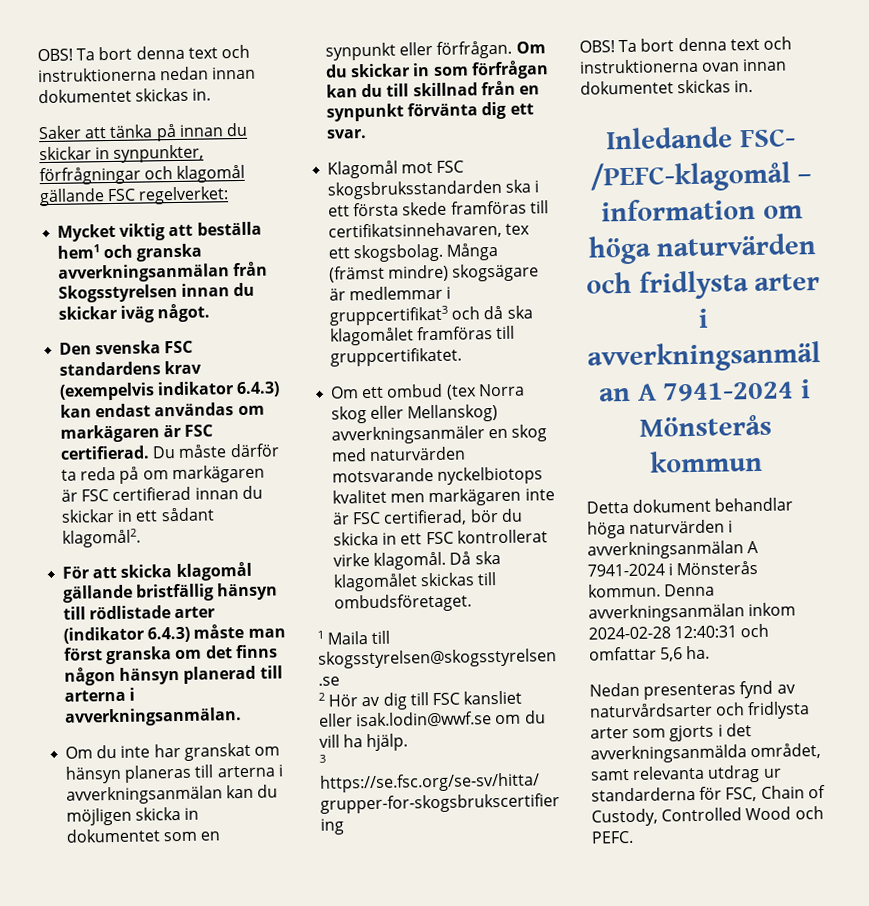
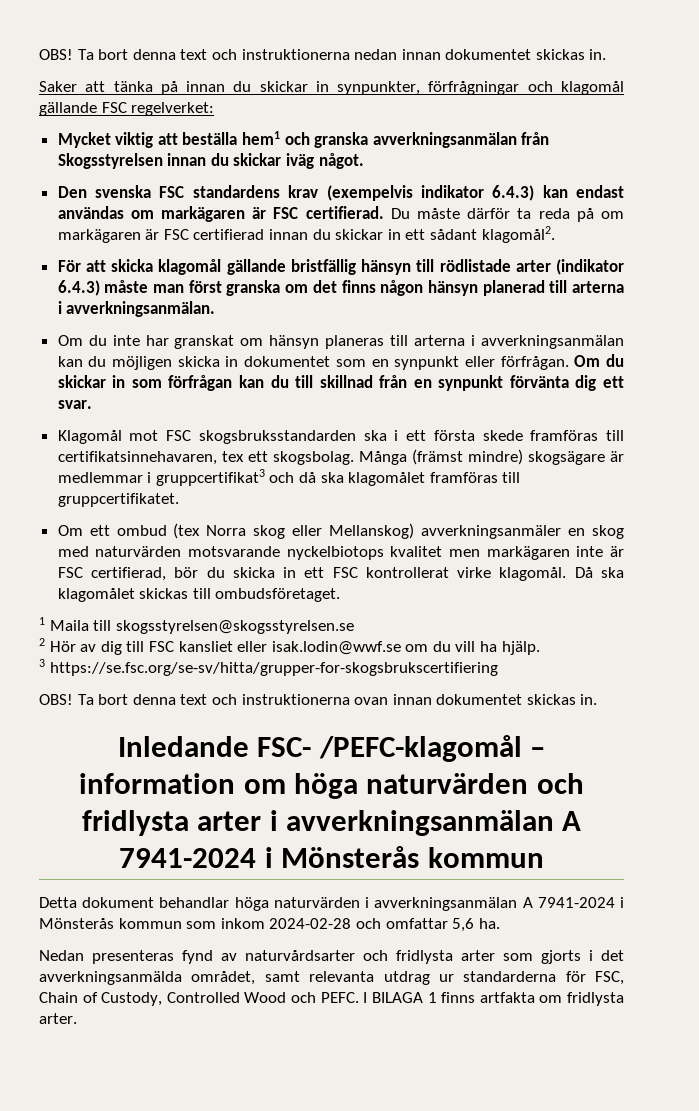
[588,583,716,598] [588,603,745,623] kommun. Denna avverkningsanmälan -> [118,918,217,929] kommun som
[674,625,738,639] 12:40:31 -> (352, 923) none
(634, 837) none -> [363,992,624,1006] [39,1013,77,1024] I BILAGA 1 finns artfakta om fridlysta arter.

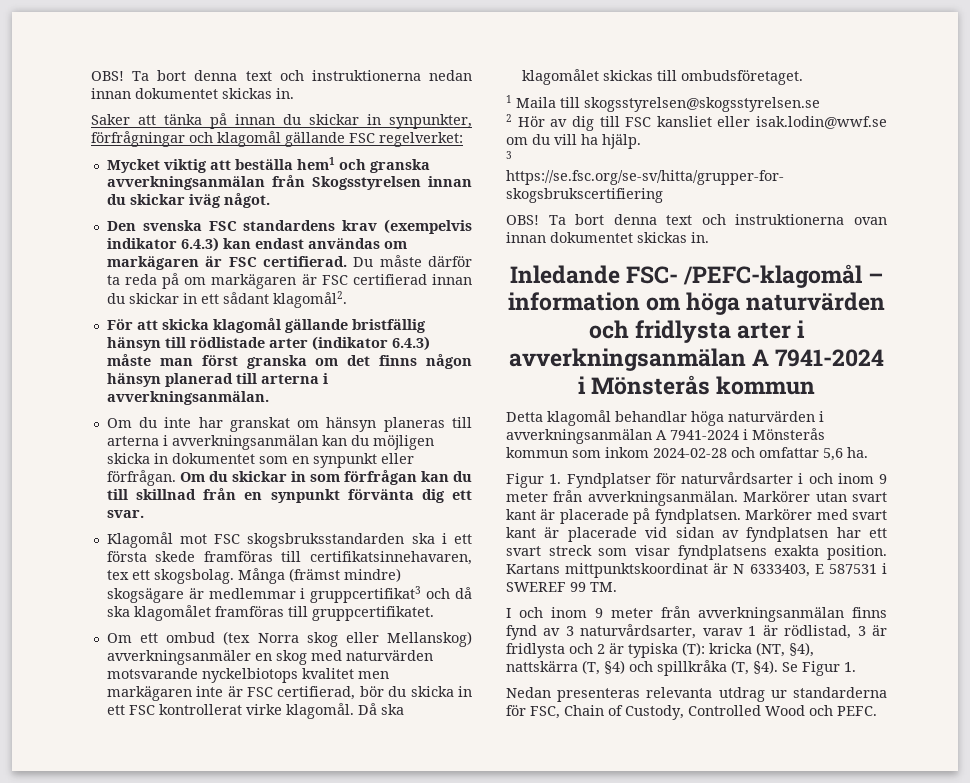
[82,897,155,908] dokument -> [547,410,611,426] klagomål
[39,950,624,964] [39,971,300,985] Nedan presenteras fynd av naturvårdsarter och fridlysta arter som gjorts i det avverkningsanmälda området, samt -> [506,472,887,488] [506,490,887,506] [506,508,887,524] [506,527,887,542] [506,545,887,560] [506,563,887,578] [506,582,617,592] [506,606,887,622] [506,624,887,640] [506,642,814,658] [506,660,856,676] [506,687,641,702] Figur 1. Fyndplatser för naturvårdsarter i och inom 9 meter från avverkningsanmälan. Markörer utan svart kant är placerade på fyndplatsen. Markörer med svart kant är placerade vid sidan av fyndplatsen har ett svart streck som visar fyndplatsens exakta position. Kartans mittpunktskoordinat är N 6333403, E 587531 i SWEREF 99 TM. // I och inom 9 meter från avverkningsanmälan finns fynd av 3 naturvårdsarter, varav 1 är rödlistad, 3 är fridlysta och 2 är typiska (T): kricka (NT, §4), nattskärra (T, §4) och spillkråka (T, §4). Se Figur 1. // Nedan presenteras
[363,992,624,1006] [39,1013,77,1024] I BILAGA 1 finns artfakta om fridlysta arter. -> (877, 711) none

